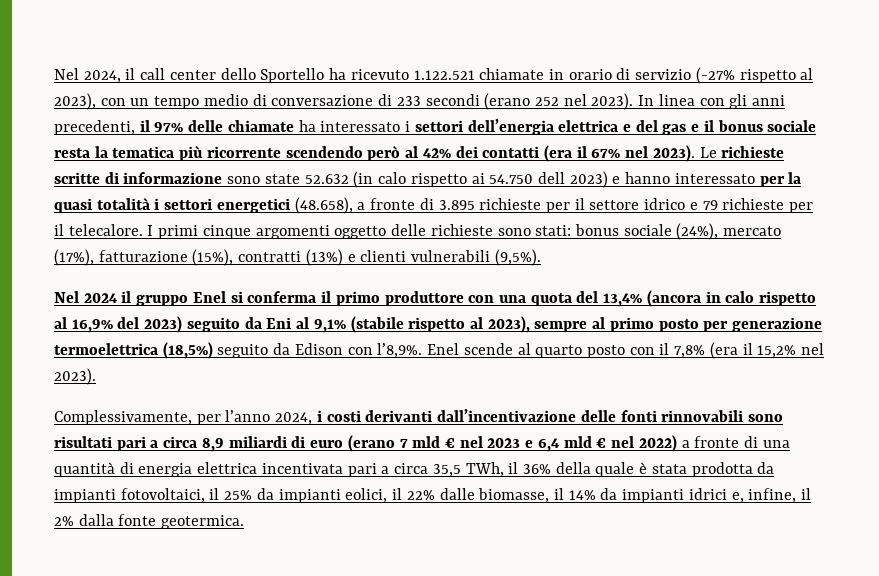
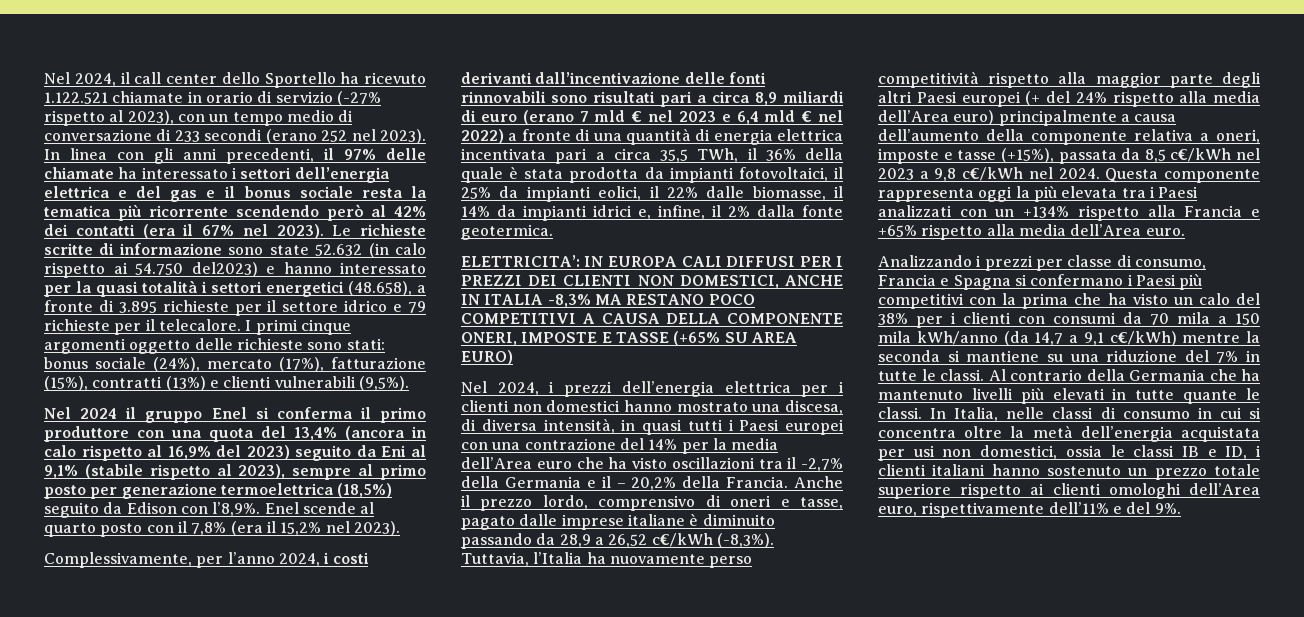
[537,171,608,188] dell 2023) -> [191,262,258,277] del2023)
(245, 522) none -> [461,255,844,267] [461,275,843,289] [461,294,755,308] [461,313,843,324] [461,331,797,346] [461,350,513,365] [461,381,844,397] [461,400,844,415] [461,418,844,435] [461,438,779,454] [461,457,843,472] [461,476,843,491] [461,495,843,511] [461,514,775,530] [461,533,774,549] [461,552,753,568] [878,71,1261,88] [878,91,1260,107] [878,110,1177,126] [878,129,1260,145] [878,148,1260,164] [878,167,1260,183] [878,186,1199,202] [878,205,1260,221] [878,224,1185,240] [878,255,1206,271] [878,274,1203,290] [878,293,1260,309] [878,312,1260,328] [878,331,1260,346] [878,350,1260,363] [878,369,1260,381] [878,388,1260,404] [878,407,1261,422] [878,425,1260,442] [878,445,1261,461] [878,464,1260,480] [878,483,1260,499] [878,502,1181,518] // ELETTRICITA’: IN EUROPA CALI DIFFUSI PER I PREZZI DEI CLIENTI NON DOMESTICI, ANCHE IN ITALIA -8,3% MA RESTANO POCO COMPETITIVI A CAUSA DELLA COMPONENTE ONERI, IMPOSTE E TASSE (+65% SU AREA EURO) // Nel 2024, i prezzi dell’energia elettrica per i clienti non domestici hanno mostrato una discesa, di diversa intensità, in quasi tutti i Paesi europei con una contrazione del 14% per la media dell’Area euro che ha visto oscillazioni tra il -2,7% della Germania e il – 20,2% della Francia. Anche il prezzo lordo, comprensivo di oneri e tasse, pagato dalle imprese italiane è diminuito passando da 28,9 a 26,52 c€/kWh (-8,3%). Tuttavia, l’Italia ha nuovamente perso competitività rispetto alla maggior parte degli altri Paesi europei (+ del 24% rispetto alla media dell’Area euro) principalmente a causa dell’aumento della componente relativa a oneri, imposte e tasse (+15%), passata da 8,5 c€/kWh nel 2023 a 9,8 c€/kWh nel 2024. Questa componente rappresenta oggi la più elevata tra i Paesi analizzati con un +134% rispetto alla Francia e +65% rispetto alla media dell’Area euro. // Analizzando i prezzi per classe di consumo, Francia e Spagna si confermano i Paesi più competitivi con la prima che ha visto un calo del 38% per i clienti con consumi da 70 mila a 150 mila kWh/anno (da 14,7 a 9,1 c€/kWh) mentre la seconda si mantiene su una riduzione del 7% in tutte le classi. Al contrario della Germania che ha mantenuto livelli più elevati in tutte quante le classi. In Italia, nelle classi di consumo in cui si concentra oltre la metà dell’energia acquistata per usi non domestici, ossia le classi IB e ID, i clienti italiani hanno sostenuto un prezzo totale superiore rispetto ai clienti omologhi dell’Area euro, rispettivamente dell’11% e del 9%.

